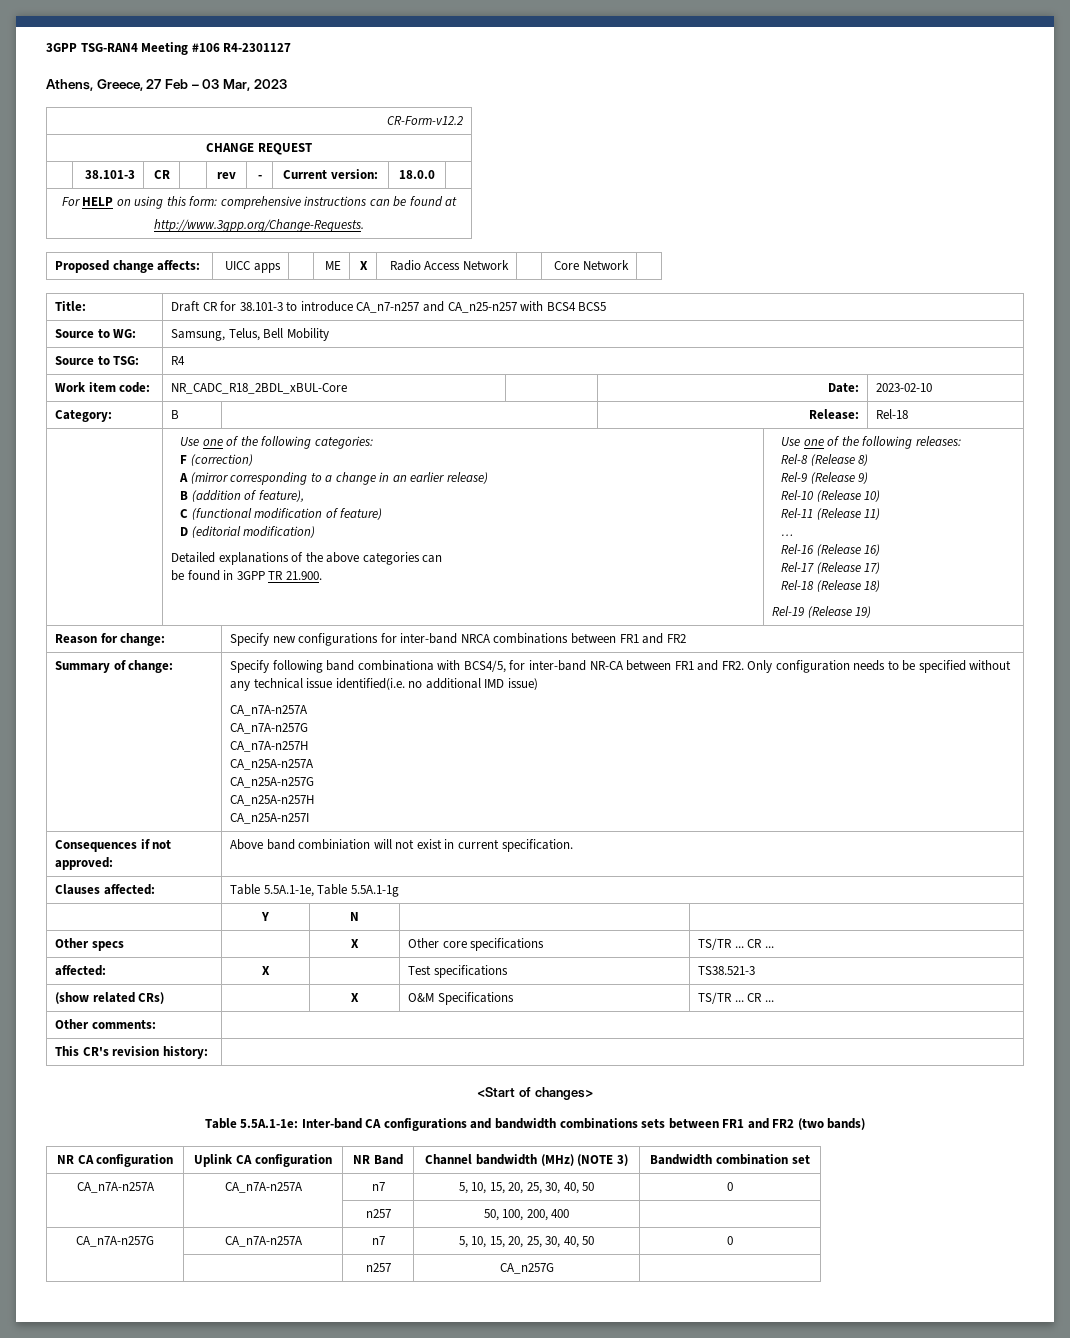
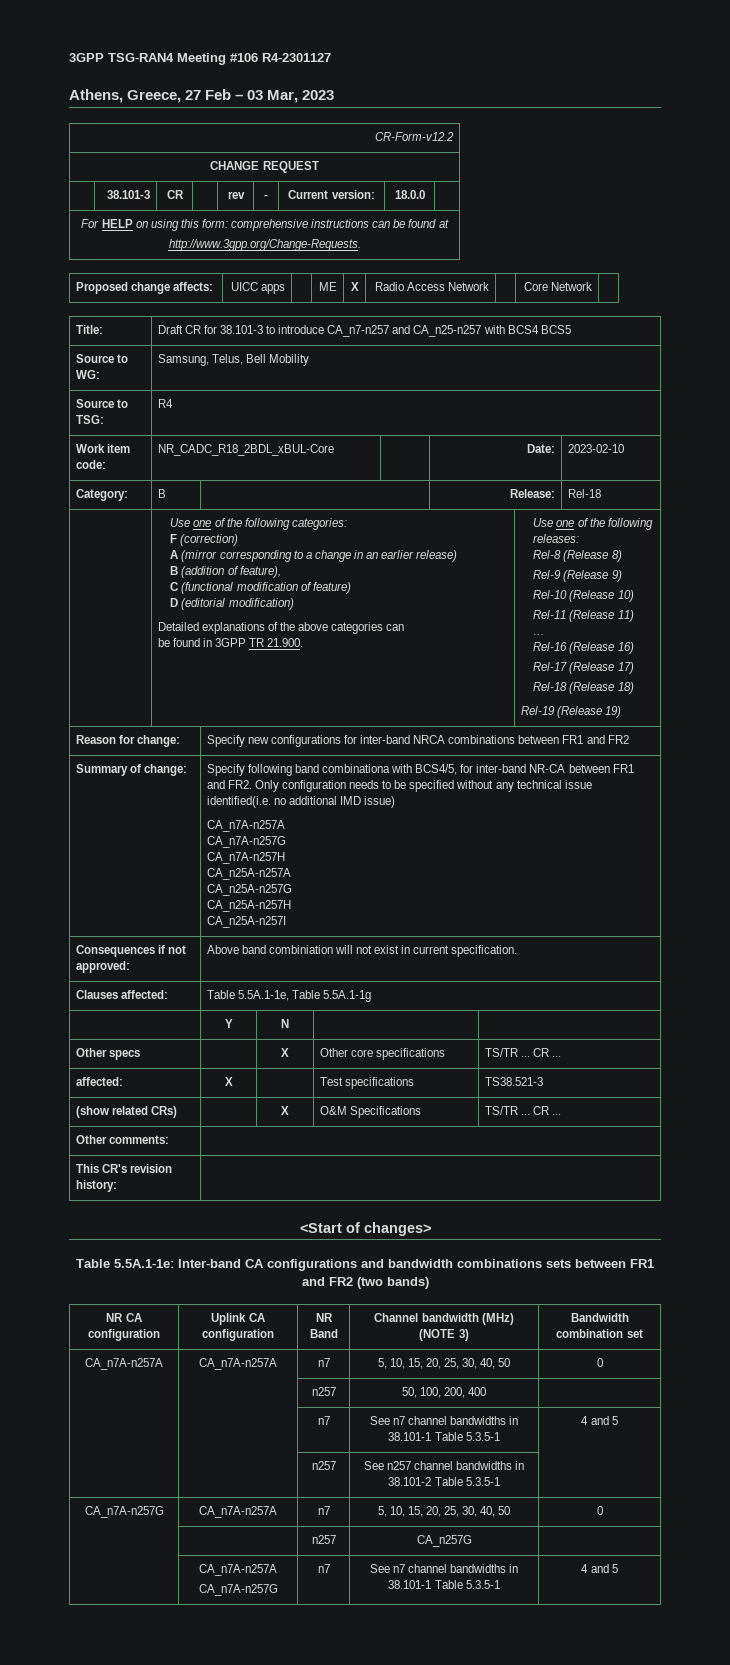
(570, 1213) none -> [317,1416,330,1425] [369,1416,519,1425] [388,1432,500,1441] [581,1416,618,1425] [311,1461,336,1470] [363,1461,525,1470] [388,1477,500,1486] // | | n7 | See n7 channel bandwidths in 38.101-1 Table 5.3.5-1 | 4 and 5 // | | n257 | See n257 channel bandwidths in 38.101-2 Table 5.3.5-1 |
(554, 1268) none -> [199,1564,277,1576] [198,1584,278,1596] [317,1564,330,1573] [369,1564,519,1573] [388,1580,500,1589] [581,1564,618,1573] // | CA_n7A-n257A // CA_n7A-n257G | n7 | See n7 channel bandwidths in 38.101-1 Table 5.3.5-1 | 4 and 5

